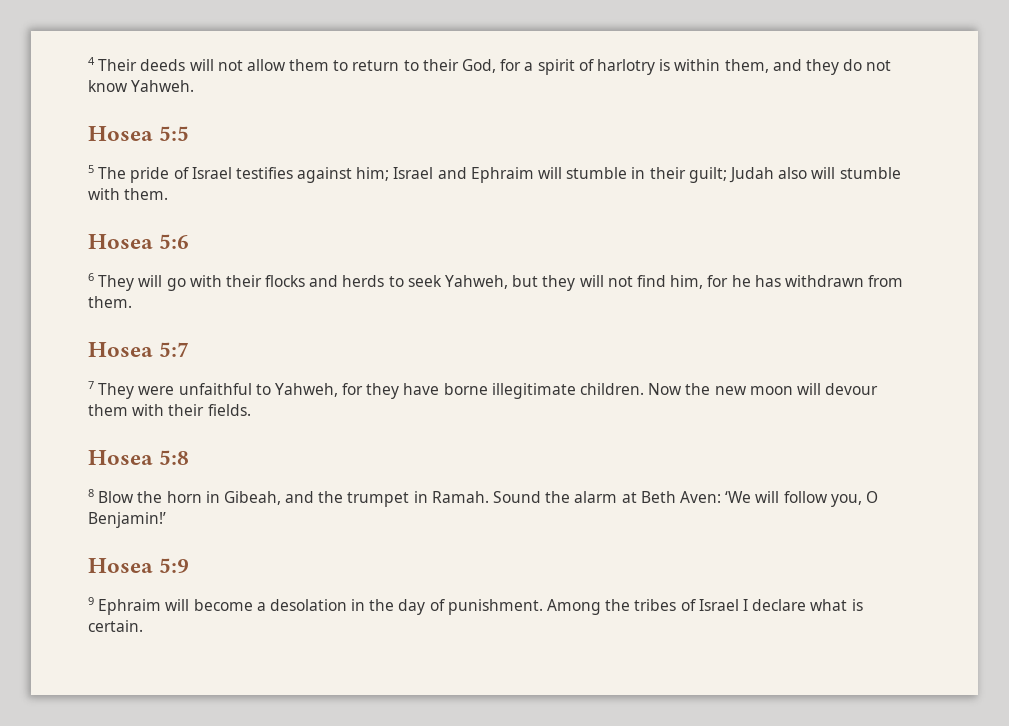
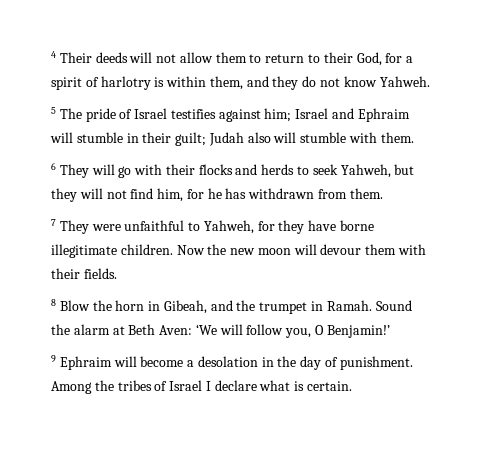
[88,126,190,141] // Hosea 5:5 -> (430, 81) none
[88,234,190,249] // Hosea 5:6 -> (414, 137) none
[88,342,190,357] // Hosea 5:7 -> (383, 193) none
[88,450,190,465] // Hosea 5:8 -> (117, 273) none
[88,558,190,573] // Hosea 5:9 -> (390, 331) none

